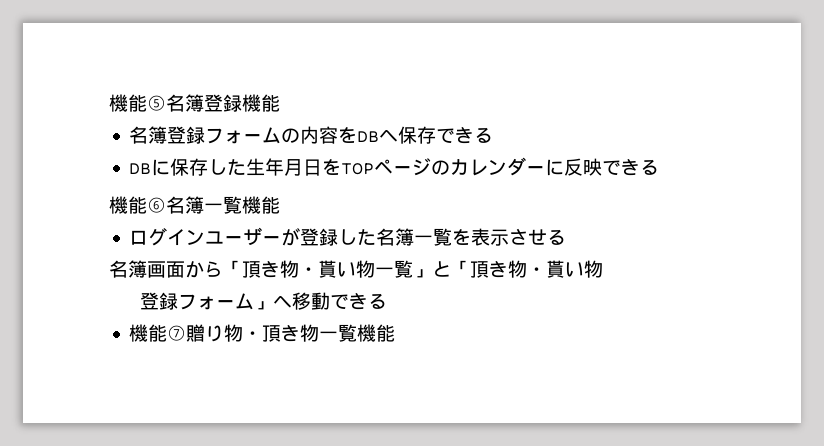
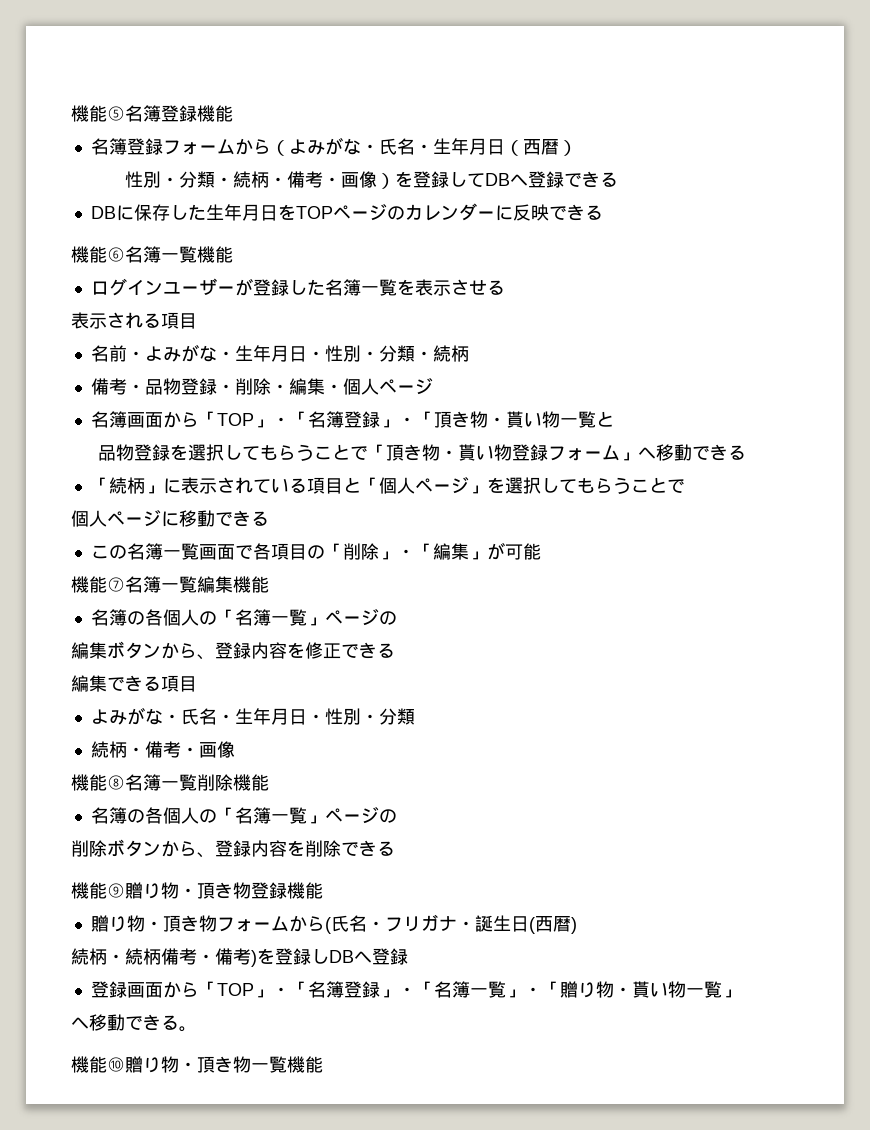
[281,126,437,144] の内容をDBへ保存 -> [234,137,577,156] [124,171,564,189] から（よみがな・氏名・生年月日（西暦） // 性別・分類・続柄・備考・画像）を登録してDBへ登録
[109,260,223,278] 名簿画面から -> [71,312,197,329] [90,344,469,362] [90,378,433,395] [90,411,416,428] 表示される項目 // 名前・よみがな・生年月日・性別・分類・続柄 // 備考・品物登録・削除・編集・個人ページ // 名簿画面から「TOP」・「名簿登録」・
[413,260,603,278] 」と「頂き物・貰い物 // -> [595,411,614,427] [97,444,512,461] と // 品物登録を選択してもらうことで「頂き物・貰い物
[129,324,187,342] 機能⑦ -> [90,477,685,494] [71,510,269,527] [90,542,541,560] [71,576,269,593] [90,609,397,626] [71,641,395,660] [71,675,197,692] [90,707,415,725] [90,741,235,758] [71,774,269,791] [90,807,397,824] [71,839,395,858] [71,882,323,899] [90,914,577,934] [71,948,408,967] [90,981,740,998] [71,1014,197,1032] [71,1056,125,1073] 「続柄」に表示されている項目と「個人ページ」を選択してもらうことで // 個人ページに移動できる // この名簿一覧画面で各項目の「削除」・「編集」が可能 // 機能⑦名簿一覧編集機能 // 名簿の各個人の「名簿一覧」ページの // 編集ボタンから、登録内容を修正できる // 編集できる項目 // よみがな・氏名・生年月日・性別・分類 // 続柄・備考・画像 // 機能⑧名簿一覧削除機能 // 名簿の各個人の「名簿一覧」ページの // 削除ボタンから、登録内容を削除できる // 機能⑨贈り物・頂き物登録機能 // 贈り物・頂き物フォームから(氏名・フリガナ・誕生日(西暦) // 続柄・続柄備考・備考)を登録しDBへ登録 // 登録画面から「TOP」・「名簿登録」・「名簿一覧」・「贈り物・貰い物一覧」 // へ移動できる。 // 機能⑩

